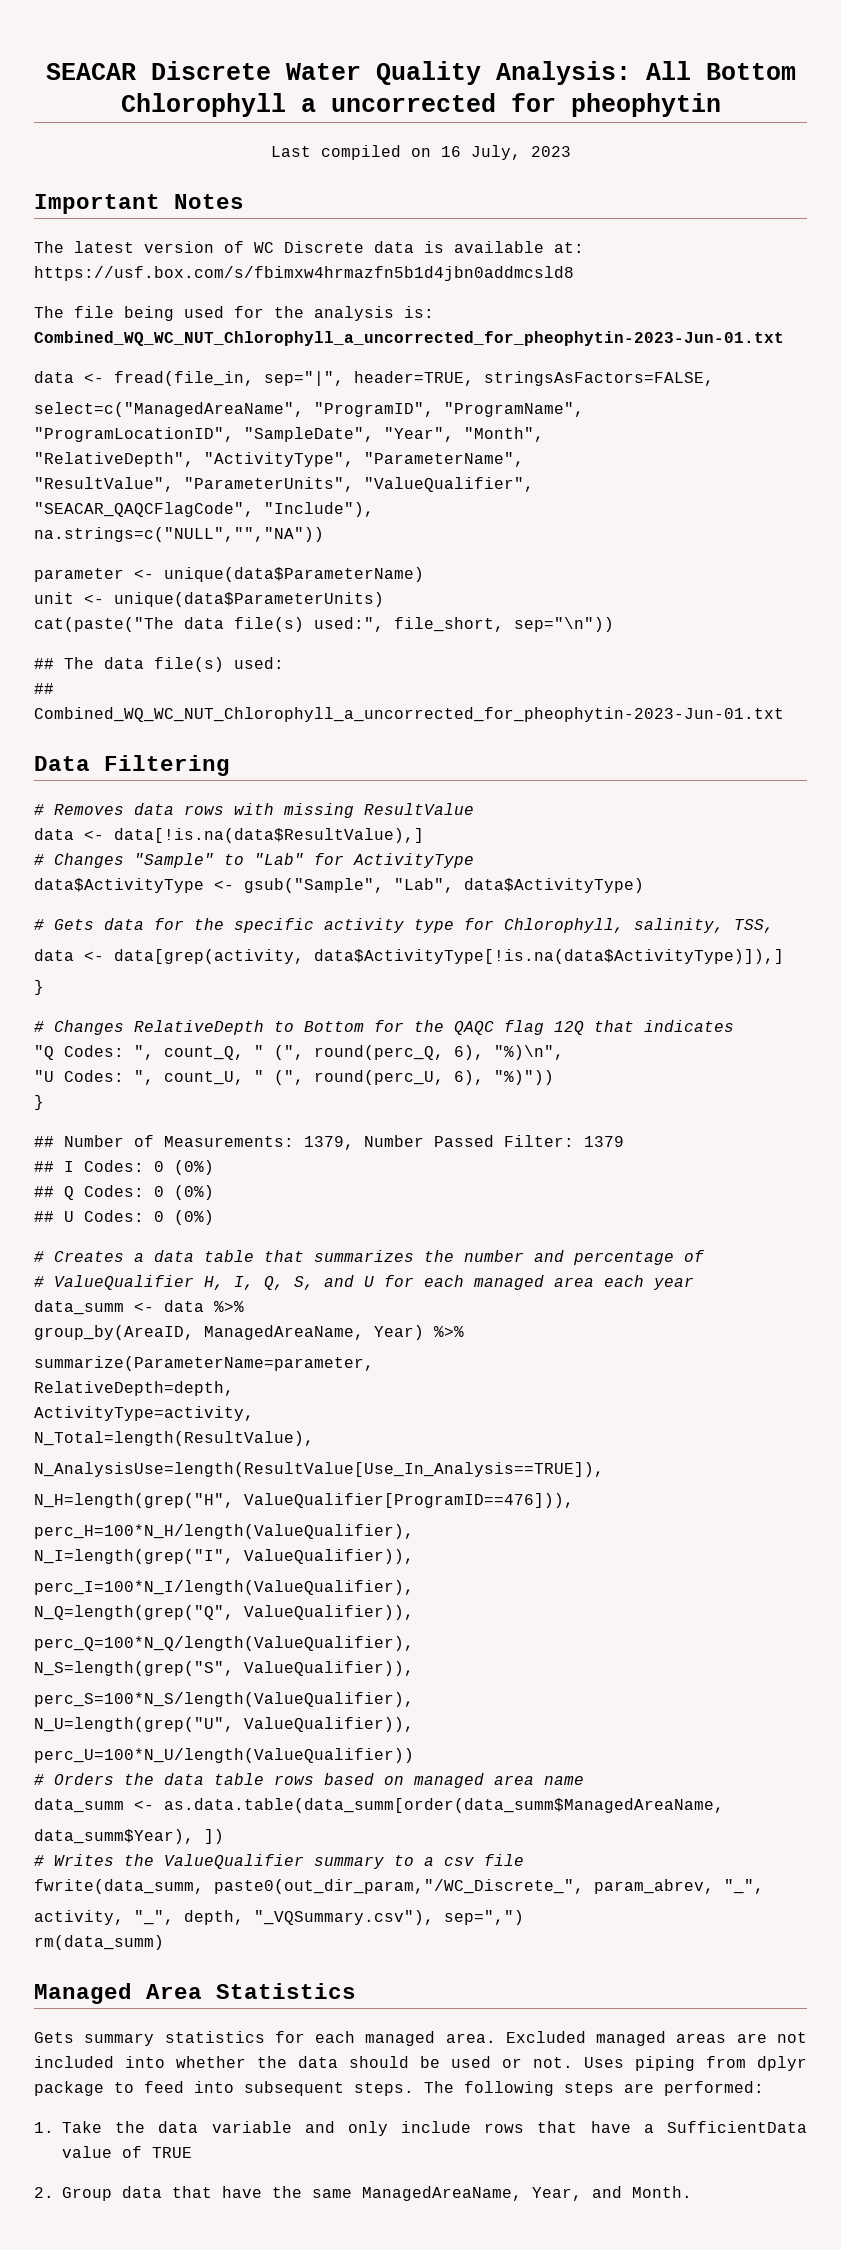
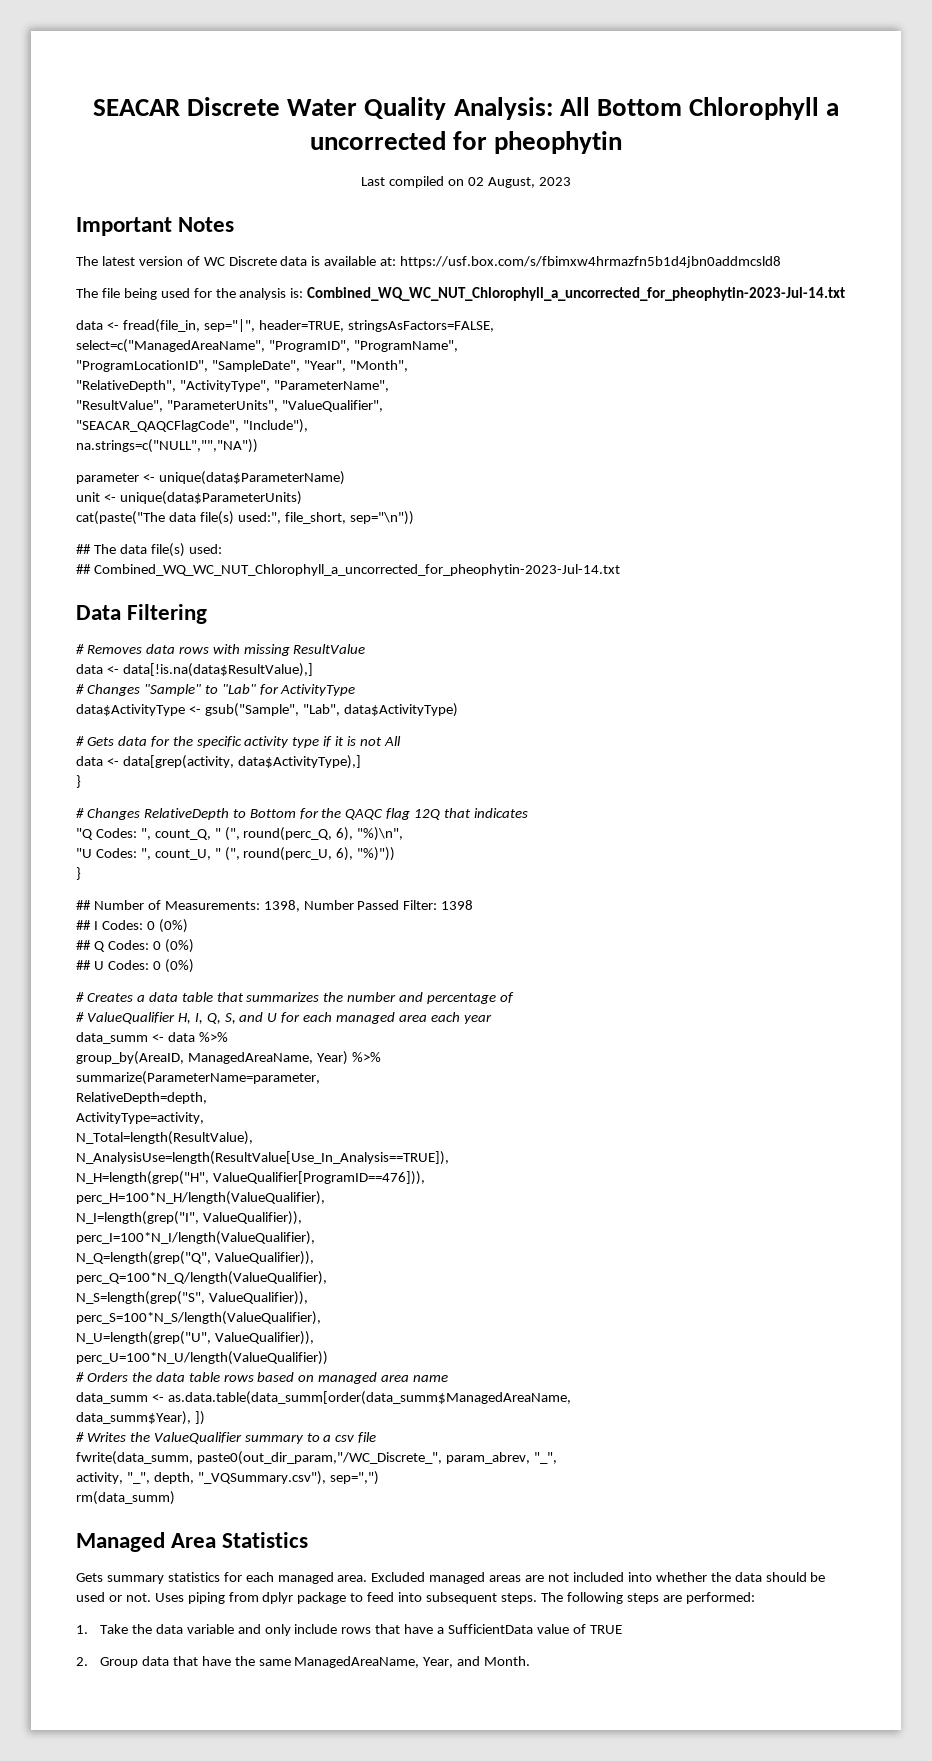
[440,145,521,160] 16 July, -> [467,177,535,188] 02 August,
[34,331,784,346] Combined_WQ_WC_NUT_Chlorophyll_a_uncorrected_for_pheophytin-2023-Jun-01.txt -> [307,287,846,301] Combined_WQ_WC_NUT_Chlorophyll_a_uncorrected_for_pheophytin-2023-Jul-14.txt
[34,707,784,722] Combined_WQ_WC_NUT_Chlorophyll_a_uncorrected_for_pheophytin-2023-Jun-01.txt -> [93,564,620,576] Combined_WQ_WC_NUT_Chlorophyll_a_uncorrected_for_pheophytin-2023-Jul-14.txt
[464,918,774,933] for Chlorophyll, salinity, TSS, -> [323,736,401,747] if it is not All
[314,949,784,964] data$ActivityType[!is.na(data$ActivityType)]),] -> [237,755,361,769] data$ActivityType),]
[304,1136,354,1150] 1379, -> [263,900,300,912] 1398,
[584,1136,624,1147] 1379 -> [441,900,474,910] 1398

